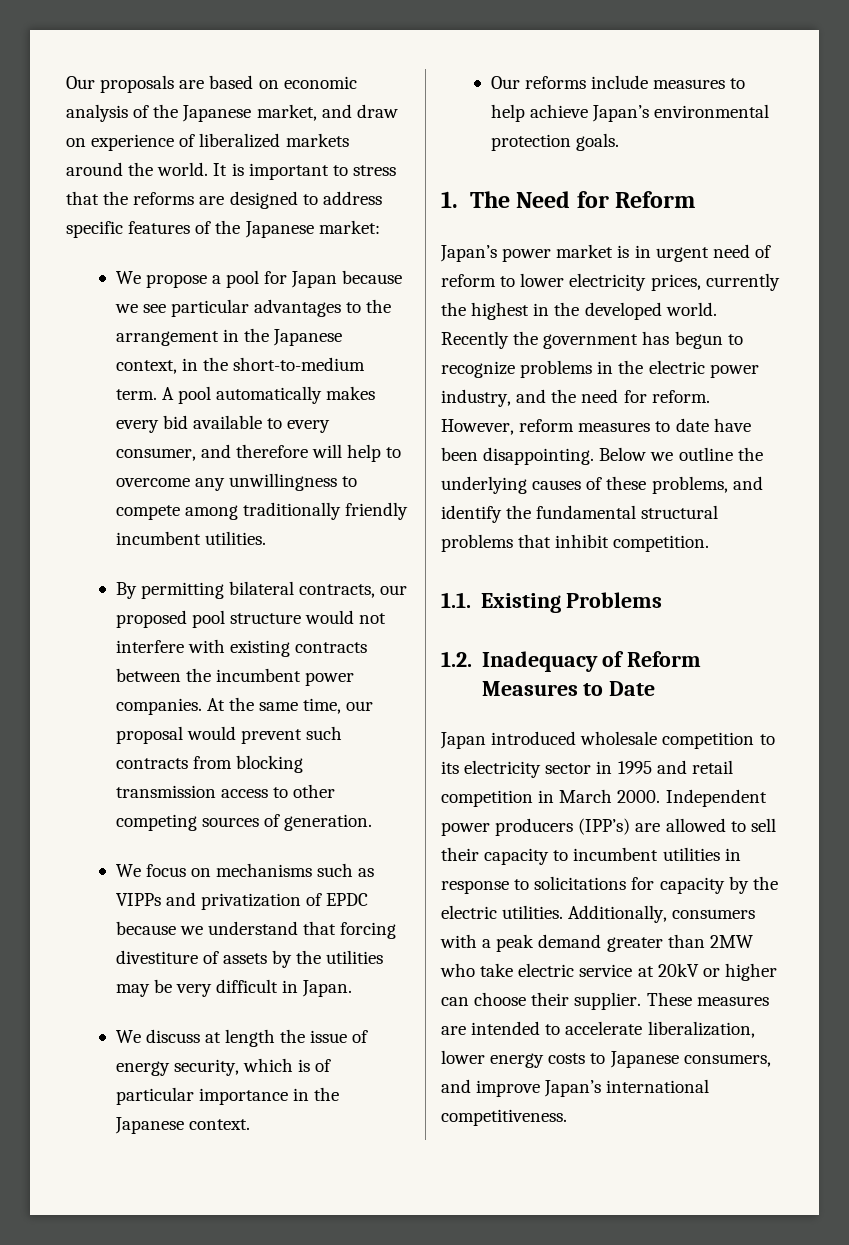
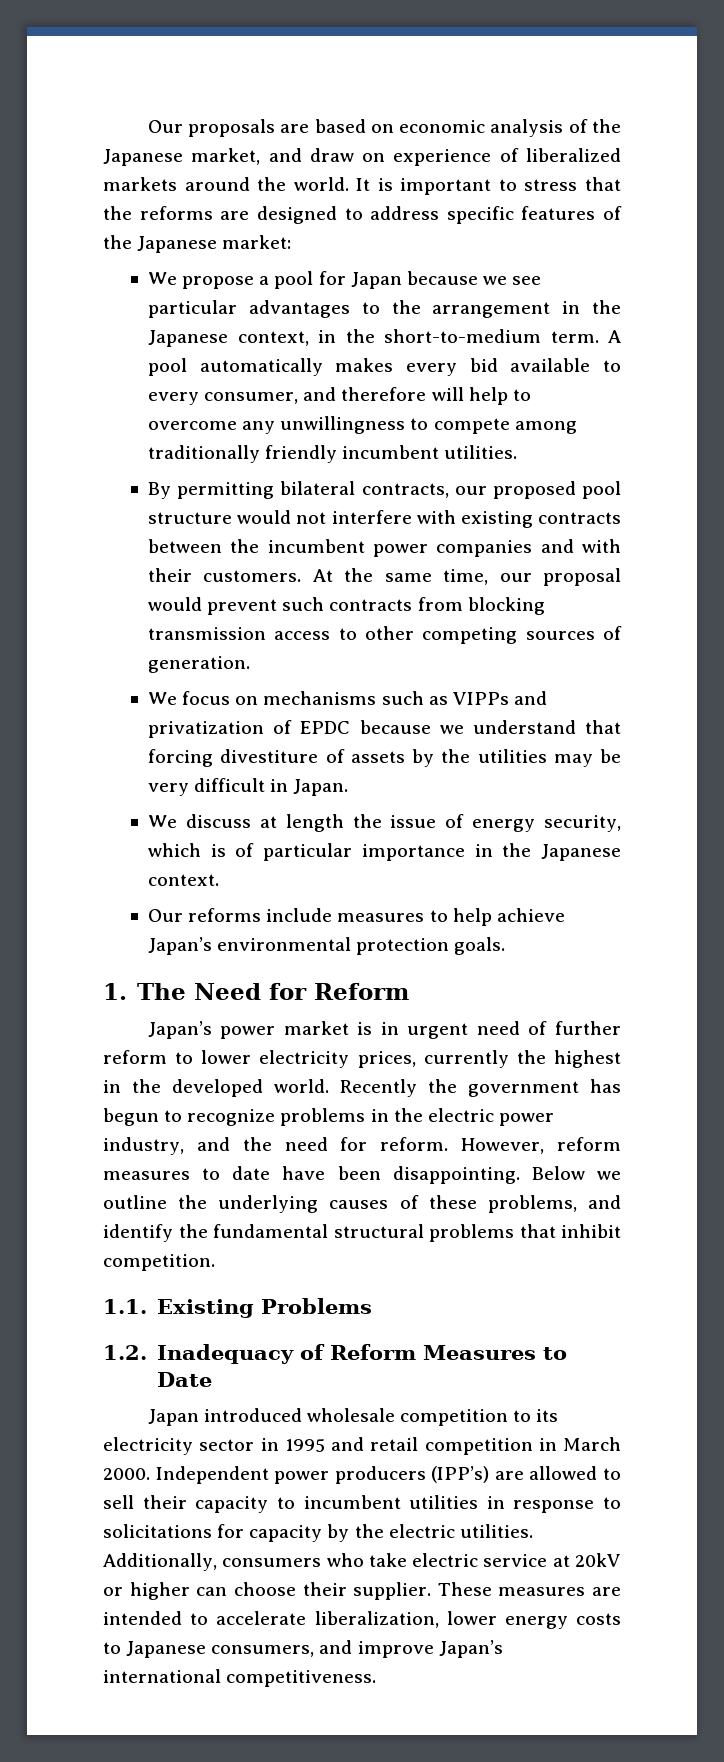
[115,698,202,715] companies. -> [436,539,621,557] [148,568,302,582] companies and with their customers.
(771, 251) none -> [554,1021,621,1035] further
[440,934,753,952] with a peak demand greater than 2MW -> (322, 1562) none

